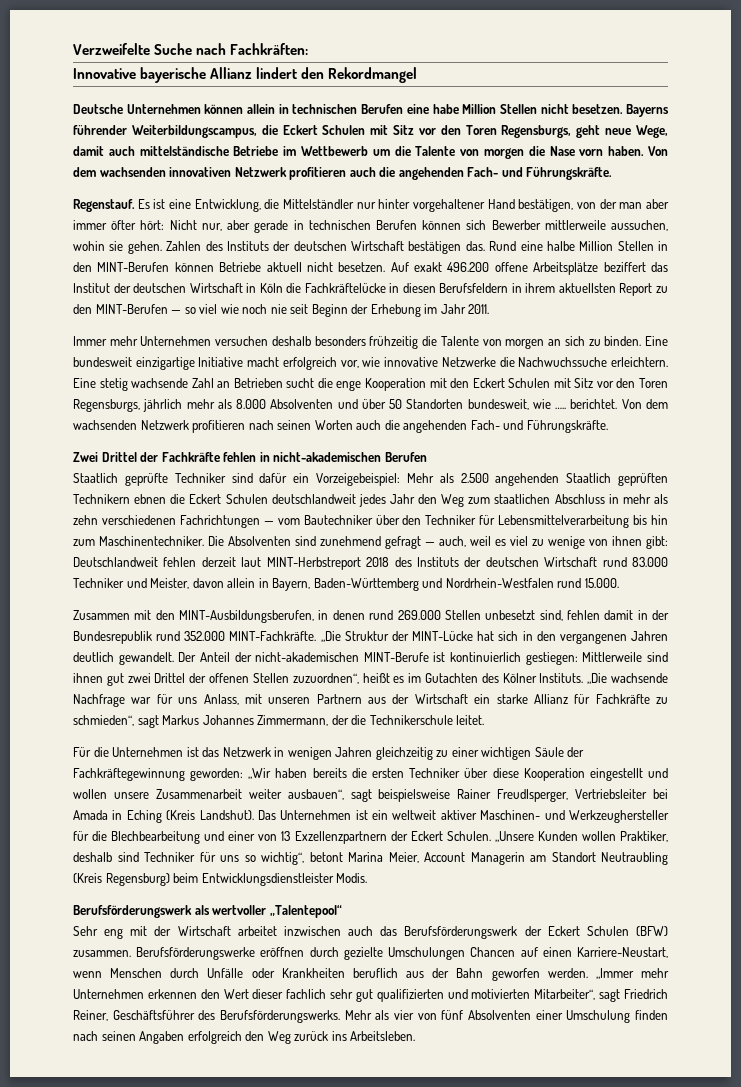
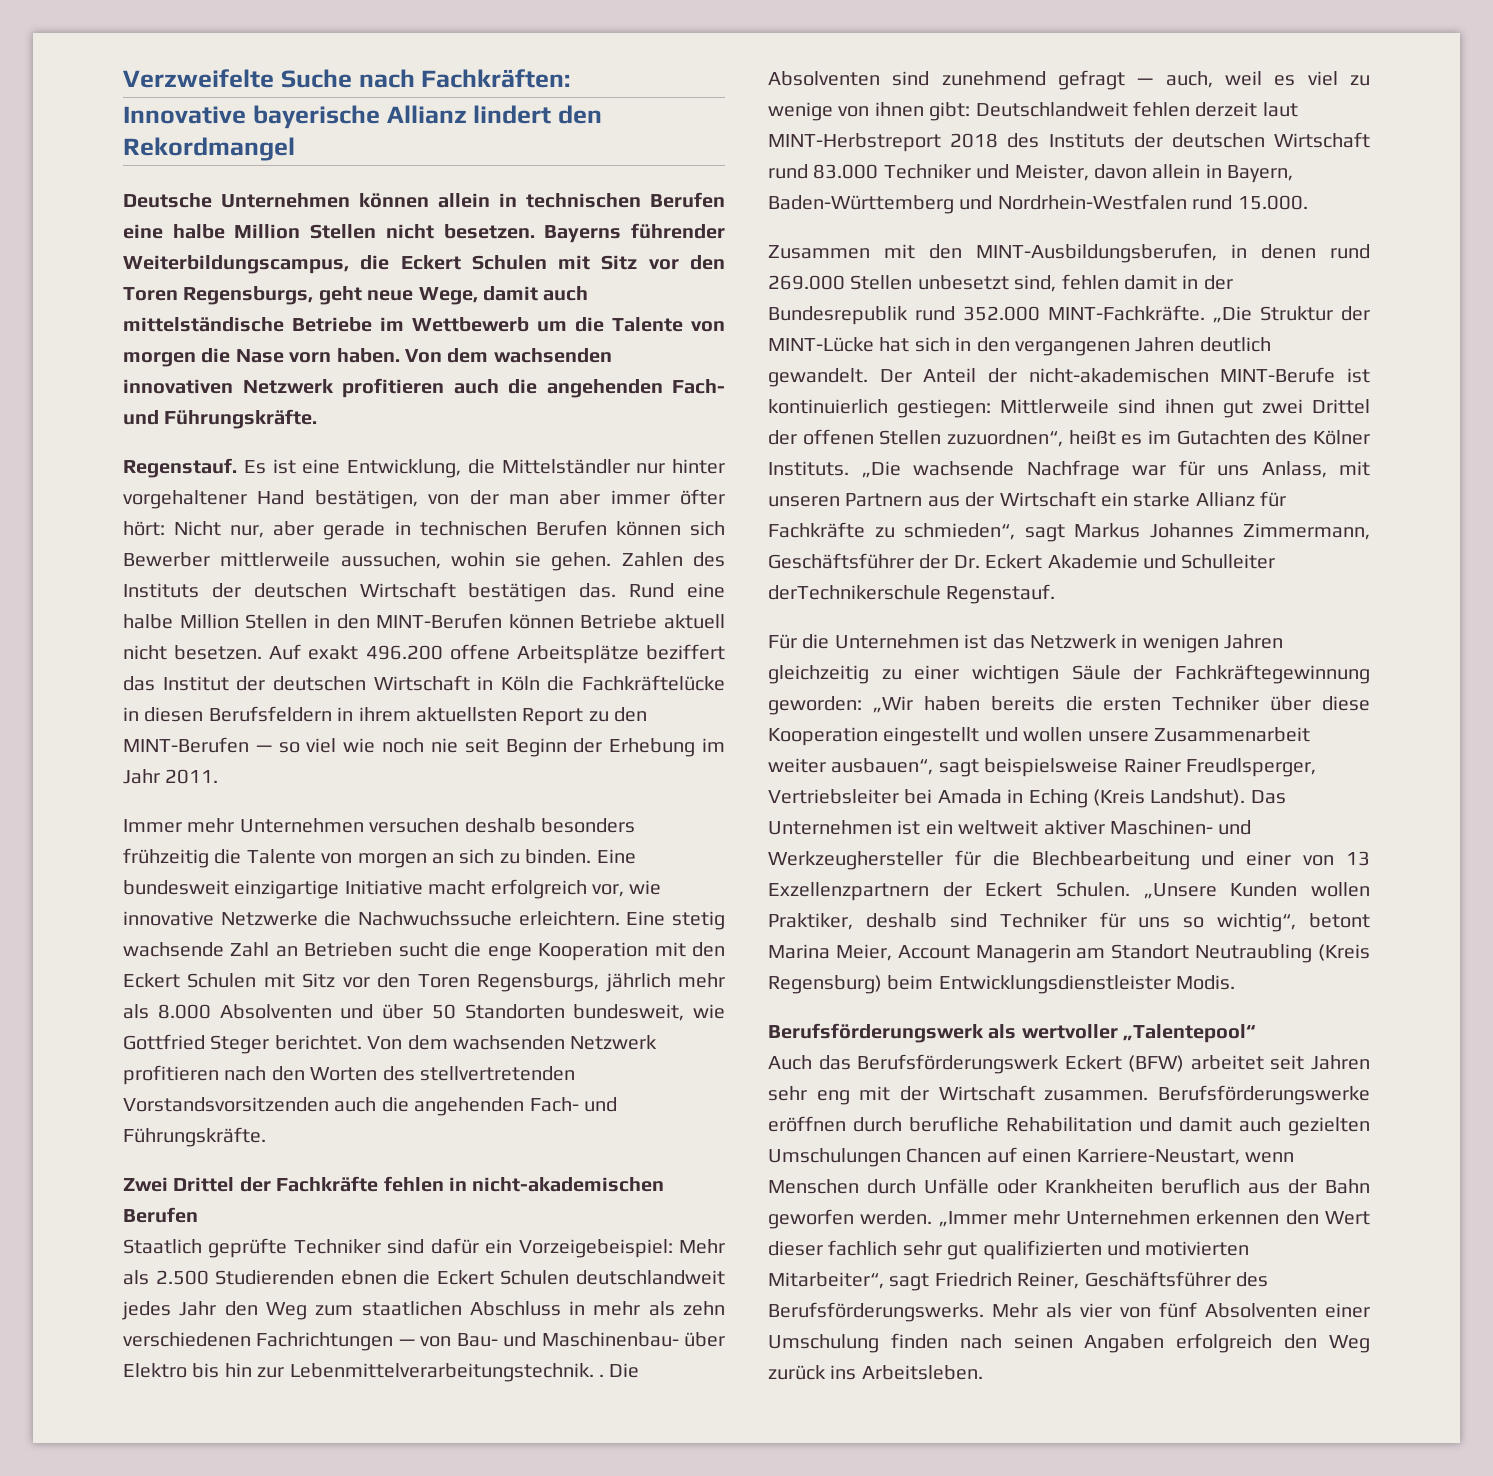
[432,104,459,114] habe -> [172,224,225,239] halbe
[555,407,567,409] ….. -> [123,1034,270,1054] Gottfried Steger
[277,420,353,430] seinen Worten -> [271,1066,575,1081] [123,1097,329,1112] den Worten des stellvertretenden Vorstandsvorsitzenden
[495,473,668,486] [73,494,130,504] angehenden Staatlich geprüften Technikern -> [215,1270,335,1285] Studierenden
[277,515,668,528] [73,536,204,546] vom Bautechniker über den Techniker für Lebensmittelverarbeitung bis hin zum Maschinentechniker. -> [420,1332,726,1347] [123,1363,604,1382] von Bau- und Maschinenbau- über Elektro bis hin zur Lebenmittelverarbeitungstechnik. .
[331,715,485,725] der die Technikerschule leitet. -> [768,553,1276,569] [768,584,1056,604] Geschäftsführer der Dr. Eckert Akademie und Schulleiter derTechnikerschule Regenstauf.
[73,926,668,939] [73,947,383,960] Sehr eng mit der Wirtschaft arbeitet inzwischen auch das Berufsförderungswerk der Eckert Schulen (BFW) zusammen. Berufsförderungswerke eröffnen durch gezielte -> [768,1054,1370,1074] [768,1085,1370,1105] [768,1116,1370,1136] Auch das Berufsförderungswerk Eckert (BFW) arbeitet seit Jahren sehr eng mit der Wirtschaft zusammen. Berufsförderungswerke eröffnen durch berufliche Rehabilitation und damit auch gezielten

